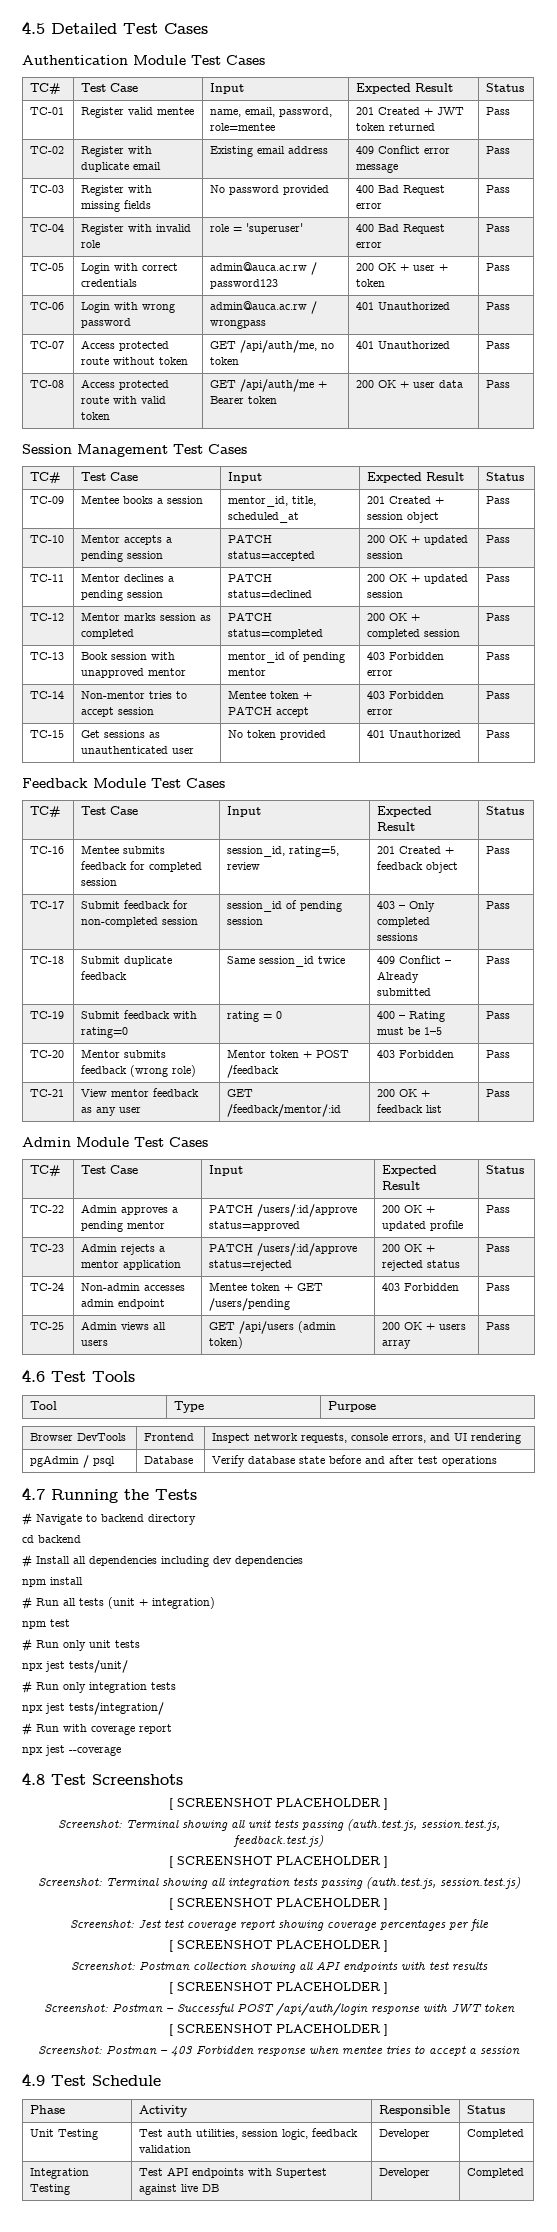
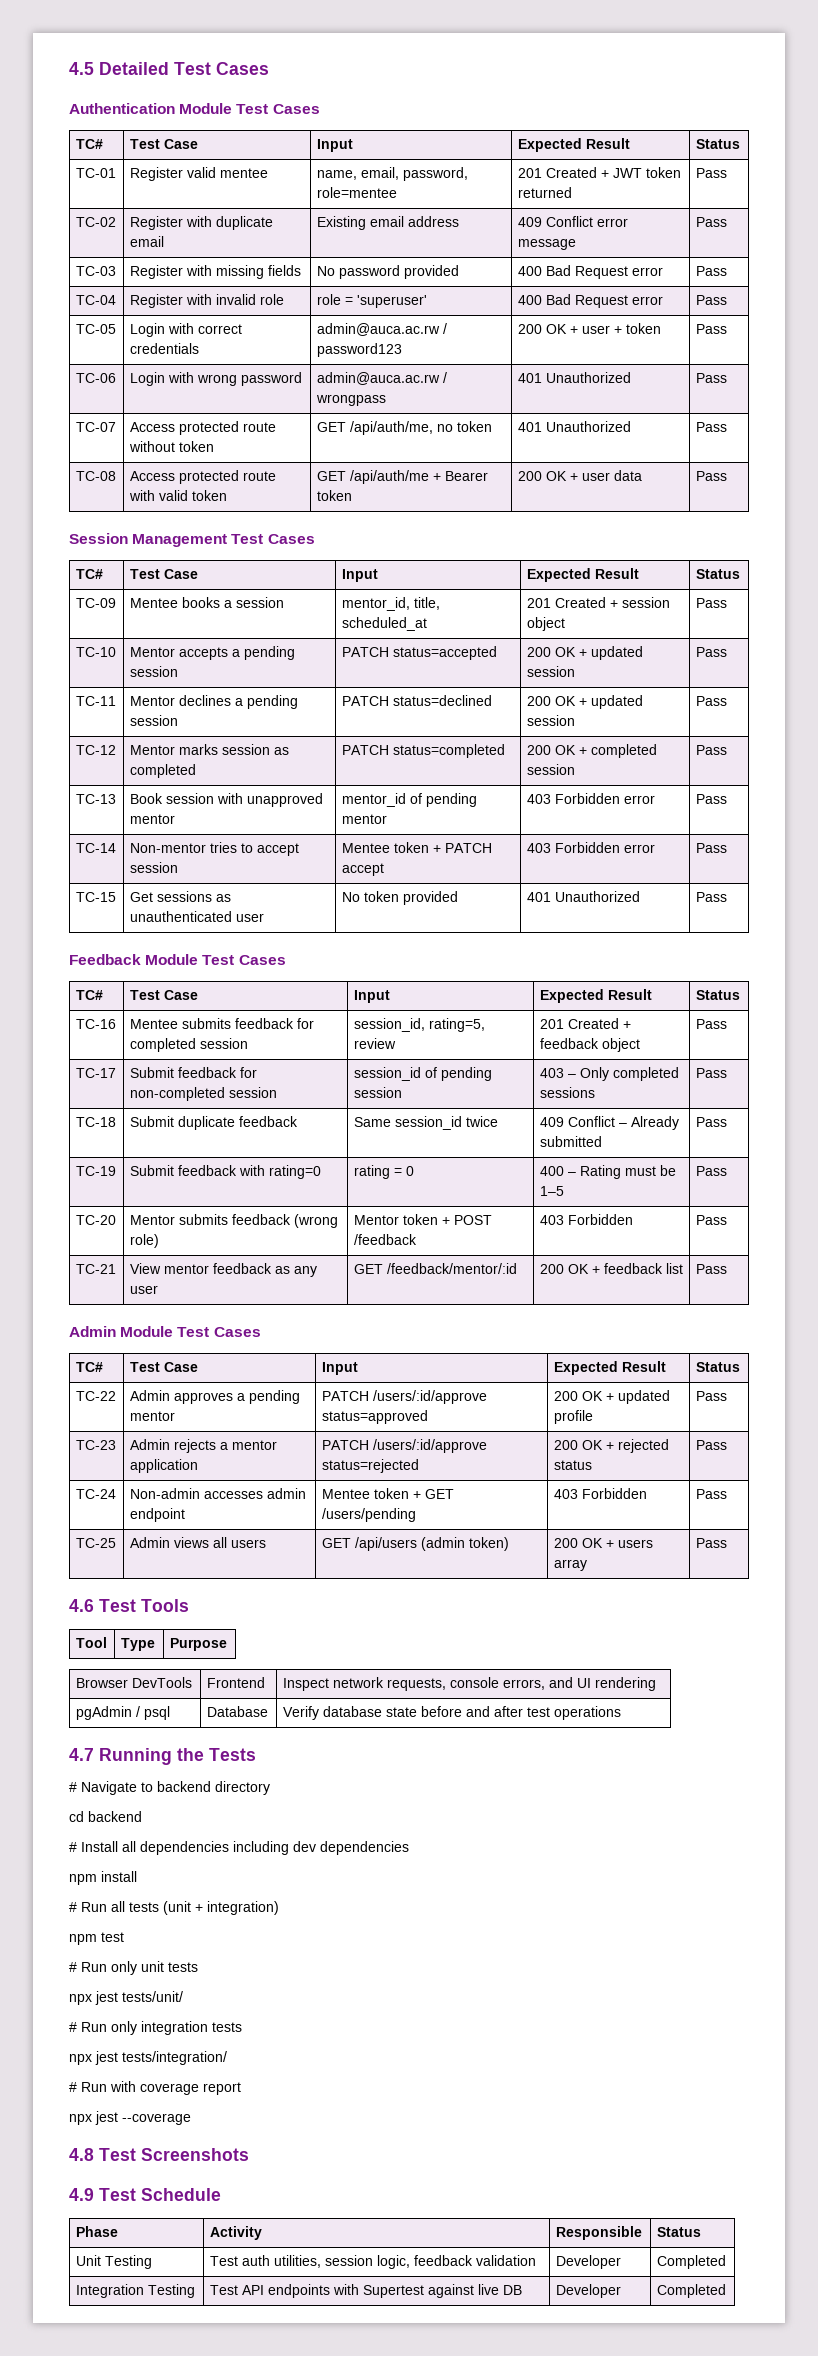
[169,1798,388,1810] [57,1819,500,1831] [233,1835,324,1847] [169,1856,388,1868] [37,1877,521,1889] [169,1898,388,1910] [69,1919,489,1931] [169,1940,388,1952] [70,1961,488,1973] [169,1982,388,1994] [43,2003,515,2016] [169,2024,388,2036] [38,2045,520,2057] // [ SCREENSHOT PLACEHOLDER ] // Screenshot: Terminal showing all unit tests passing (auth.test.js, session.test.js, feedback.test.js) // [ SCREENSHOT PLACEHOLDER ] // Screenshot: Terminal showing all integration tests passing (auth.test.js, session.test.js) // [ SCREENSHOT PLACEHOLDER ] // Screenshot: Jest test coverage report showing coverage percentages per file // [ SCREENSHOT PLACEHOLDER ] // Screenshot: Postman collection showing all API endpoints with test results // [ SCREENSHOT PLACEHOLDER ] // Screenshot: Postman – Successful POST /api/auth/login response with JWT token // [ SCREENSHOT PLACEHOLDER ] // Screenshot: Postman – 403 Forbidden response when mentee tries to accept a session -> (249, 2154) none

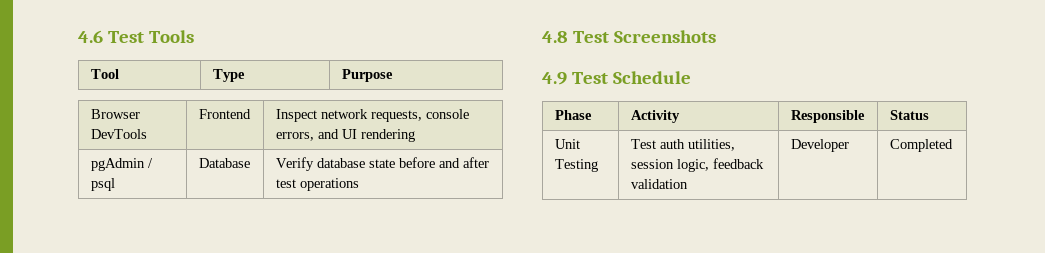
[69,62,269,75] [69,103,320,114] [75,139,103,149] [129,139,198,149] [316,139,353,152] [517,138,630,152] [695,139,740,149] [75,168,116,178] [129,167,268,181] [316,167,468,181] [316,187,397,198] [517,167,681,178] [517,187,572,198] [695,168,727,178] [75,217,116,227] [129,216,273,230] [129,236,164,247] [316,216,459,230] [517,216,628,227] [517,239,576,250] [695,217,727,227] [75,266,116,276] [129,265,301,279] [316,265,459,279] [517,265,663,279] [695,266,727,276] [75,295,116,305] [129,294,284,308] [316,294,427,308] [517,294,663,308] [695,295,727,305] [75,324,116,334] [129,323,242,337] [129,343,199,354] [316,323,447,336] [316,343,402,357] [517,323,661,334] [695,324,727,334] [75,373,116,383] [129,372,302,386] [316,372,447,385] [315,394,386,406] [517,372,631,383] [695,373,727,383] [75,422,116,432] [129,421,276,435] [128,441,214,452] [316,421,492,435] [517,421,631,432] [695,422,727,432] [75,471,116,481] [129,470,276,484] [128,490,227,501] [316,470,488,484] [316,490,352,501] [517,470,642,481] [695,471,727,481] [69,533,315,547] [75,569,103,579] [129,569,198,579] [341,569,378,582] [526,568,639,582] [695,569,740,579] [75,598,116,608] [129,597,284,608] [341,597,440,611] [341,617,427,631] [526,597,670,608] [526,617,565,631] [695,598,727,608] [75,647,116,657] [129,646,295,660] [129,666,178,677] [341,646,497,660] [526,646,643,660] [526,666,575,677] [695,647,727,657] [75,696,116,706] [129,695,298,709] [129,715,178,726] [341,695,492,706] [526,695,643,709] [526,715,575,726] [695,696,727,706] [75,745,116,755] [129,744,289,755] [129,764,196,778] [341,744,505,758] [526,744,657,758] [526,764,575,775] [695,745,727,755] [75,794,116,804] [129,793,323,807] [129,814,175,824] [341,793,477,807] [341,814,387,824] [526,793,655,804] [695,794,727,804] [75,843,116,853] [129,842,299,856] [129,862,178,873] [341,842,492,853] [341,863,384,876] [526,842,655,853] [695,843,727,853] [75,892,116,902] [129,891,231,902] [129,911,264,922] [341,891,458,905] [526,891,640,902] [695,892,727,902] [69,954,286,965] [75,990,103,1000] [129,990,198,1000] [353,990,390,1003] [539,989,652,1003] [695,990,740,1000] [75,1019,116,1029] [129,1018,314,1029] [129,1038,248,1052] [353,1018,485,1032] [353,1038,396,1049] [539,1018,631,1029] [539,1038,640,1052] [695,1019,727,1029] [75,1068,116,1078] [129,1067,257,1078] [129,1087,277,1101] [353,1067,492,1081] [353,1087,402,1098] [539,1067,679,1081] [539,1087,595,1098] [695,1068,727,1078] [75,1117,116,1127] [129,1116,298,1130] [353,1116,498,1130] [539,1116,679,1130] [539,1136,602,1147] [695,1117,727,1127] [75,1166,116,1176] [129,1165,321,1179] [353,1165,414,1179] [539,1165,676,1179] [539,1186,564,1196] [695,1166,727,1176] [75,1215,116,1225] [129,1214,338,1228] [129,1234,159,1248] [353,1214,492,1225] [353,1234,417,1245] [539,1214,633,1225] [695,1215,727,1225] [75,1264,116,1274] [129,1263,317,1277] [129,1285,158,1294] [353,1263,517,1274] [539,1263,683,1274] [695,1264,727,1274] [69,1326,261,1337] [75,1362,103,1372] [129,1362,198,1372] [321,1362,358,1375] [553,1361,666,1375] [695,1362,740,1372] [75,1391,116,1401] [129,1390,300,1404] [129,1411,175,1421] [321,1390,487,1404] [321,1410,428,1424] [553,1390,670,1404] [553,1410,593,1424] [695,1391,727,1401] [75,1440,116,1450] [129,1439,277,1453] [129,1459,198,1473] [321,1439,487,1453] [321,1459,419,1473] [553,1439,669,1453] [553,1460,592,1470] [695,1440,727,1450] [75,1489,116,1499] [129,1488,306,1499] [129,1508,185,1522] [321,1488,454,1499] [321,1508,416,1522] [553,1488,647,1499] [695,1489,727,1499] [75,1538,116,1548] [129,1537,266,1548] [321,1537,509,1551] [553,1538,653,1548] [553,1559,587,1571] [695,1538,727,1548] 4.5 Detailed Test Cases // Authentication Module Test Cases // TC# | Test Case | Input | Expected Result | Status // TC-01 | Register valid mentee | name, email, password, role=mentee | 201 Created + JWT token returned | Pass // TC-02 | Register with duplicate email | Existing email address | 409 Conflict error message | Pass // TC-03 | Register with missing fields | No password provided | 400 Bad Request error | Pass // TC-04 | Register with invalid role | role = 'superuser' | 400 Bad Request error | Pass // TC-05 | Login with correct credentials | admin@auca.ac.rw / password123 | 200 OK + user + token | Pass // TC-06 | Login with wrong password | admin@auca.ac.rw / wrongpass | 401 Unauthorized | Pass // TC-07 | Access protected route without token | GET /api/auth/me, no token | 401 Unauthorized | Pass // TC-08 | Access protected route with valid token | GET /api/auth/me + Bearer token | 200 OK + user data | Pass // Session Management Test Cases // TC# | Test Case | Input | Expected Result | Status // TC-09 | Mentee books a session | mentor_id, title, scheduled_at | 201 Created + session object | Pass // TC-10 | Mentor accepts a pending session | PATCH status=accepted | 200 OK + updated session | Pass // TC-11 | Mentor declines a pending session | PATCH status=declined | 200 OK + updated session | Pass // TC-12 | Mentor marks session as completed | PATCH status=completed | 200 OK + completed session | Pass // TC-13 | Book session with unapproved mentor | mentor_id of pending mentor | 403 Forbidden error | Pass // TC-14 | Non-mentor tries to accept session | Mentee token + PATCH accept | 403 Forbidden error | Pass // TC-15 | Get sessions as unauthenticated user | No token provided | 401 Unauthorized | Pass // Feedback Module Test Cases // TC# | Test Case | Input | Expected Result | Status // TC-16 | Mentee submits feedback for completed session | session_id, rating=5, review | 201 Created + feedback object | Pass // TC-17 | Submit feedback for non-completed session | session_id of pending session | 403 – Only completed sessions | Pass // TC-18 | Submit duplicate feedback | Same session_id twice | 409 Conflict – Already submitted | Pass // TC-19 | Submit feedback with rating=0 | rating = 0 | 400 – Rating must be 1–5 | Pass // TC-20 | Mentor submits feedback (wrong role) | Mentor token + POST /feedback | 403 Forbidden | Pass // TC-21 | View mentor feedback as any user | GET /feedback/mentor/:id | 200 OK + feedback list | Pass // Admin Module Test Cases // TC# | Test Case | Input | Expected Result | Status // TC-22 | Admin approves a pending mentor | PATCH /users/:id/approve status=approved | 200 OK + updated profile | Pass // TC-23 | Admin rejects a mentor application | PATCH /users/:id/approve status=rejected | 200 OK + rejected status | Pass // TC-24 | Non-admin accesses admin endpoint | Mentee token + GET /users/pending | 403 Forbidden | Pass // TC-25 | Admin views all users | GET /api/users (admin token) | 200 OK + users array | Pass // -> (78, 36) none
[69,1748,256,1765] [69,1781,270,1795] [69,1811,142,1822] [69,1841,409,1855] [69,1871,137,1885] [69,1901,279,1915] [69,1932,124,1945] [69,1961,198,1975] [69,1991,183,2005] [69,2021,242,2035] [69,2051,227,2065] [69,2081,241,2095] [69,2111,191,2125] // 4.7 Running the Tests // # Navigate to backend directory // cd backend // # Install all dependencies including dev dependencies // npm install // # Run all tests (unit + integration) // npm test // # Run only unit tests // npx jest tests/unit/ // # Run only integration tests // npx jest tests/integration/ // # Run with coverage report // npx jest --coverage -> (359, 184) none
[75,2284,195,2298] [209,2284,522,2298] [555,2284,621,2298] [656,2284,726,2298] // Integration Testing | Test API endpoints with Supertest against live DB | Developer | Completed -> (953, 145) none

